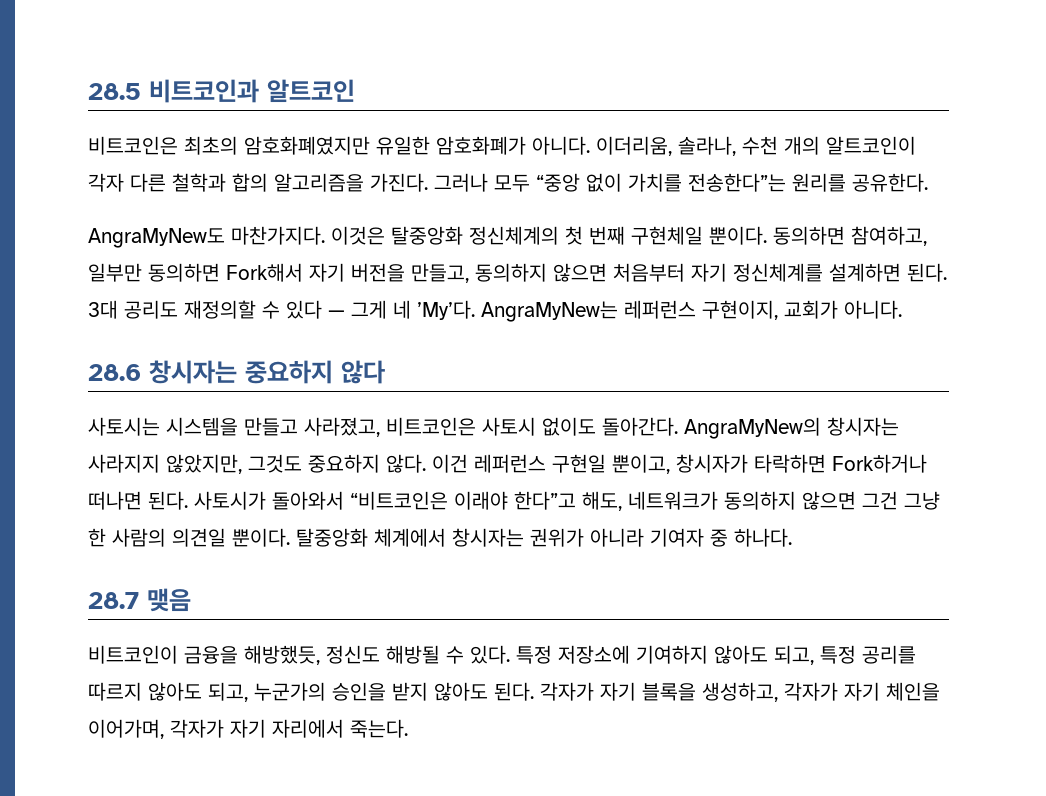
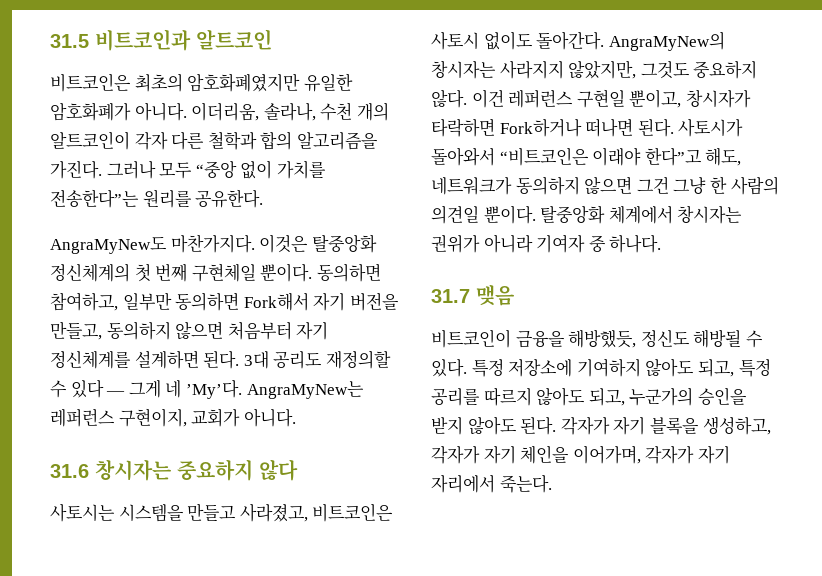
[88,83,141,100] 28.5 -> [50,34,89,48] 31.5
[88,364,141,381] 28.6 -> [50,464,89,478] 31.6
[88,592,139,609] 28.7 -> [431,289,470,303] 31.7

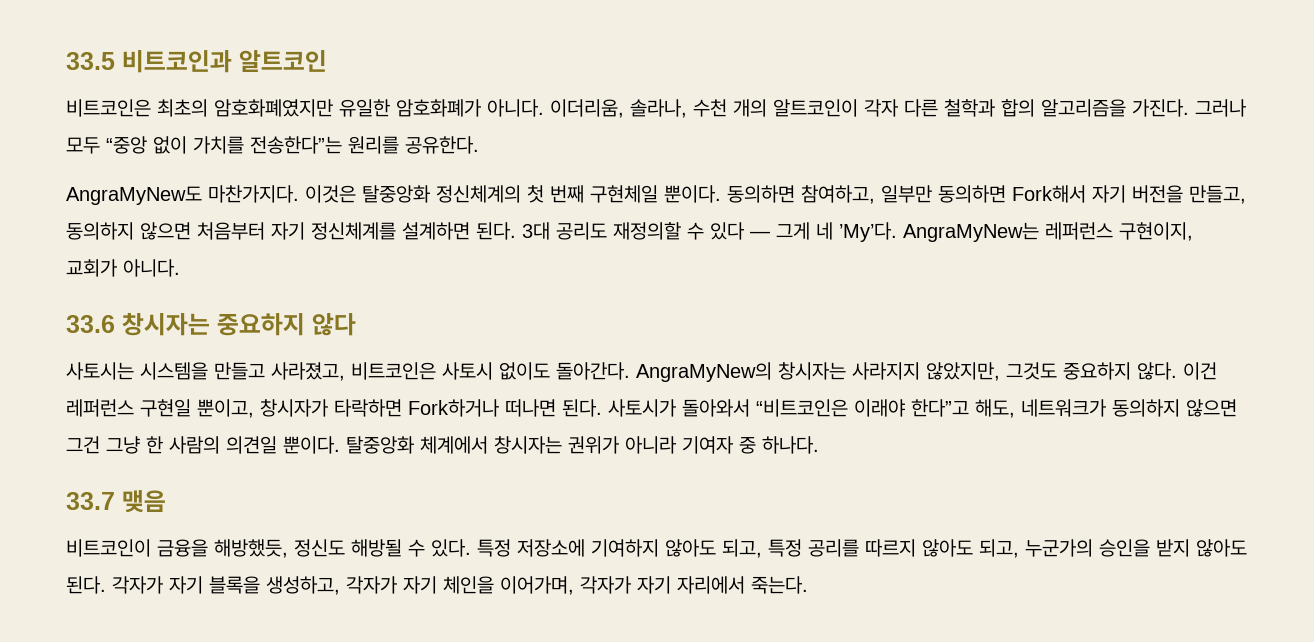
[50,34,89,48] 31.5 -> [66,52,115,70] 33.5
[50,464,89,478] 31.6 -> [66,315,115,333] 33.6
[431,289,470,303] 31.7 -> [66,492,115,510] 33.7

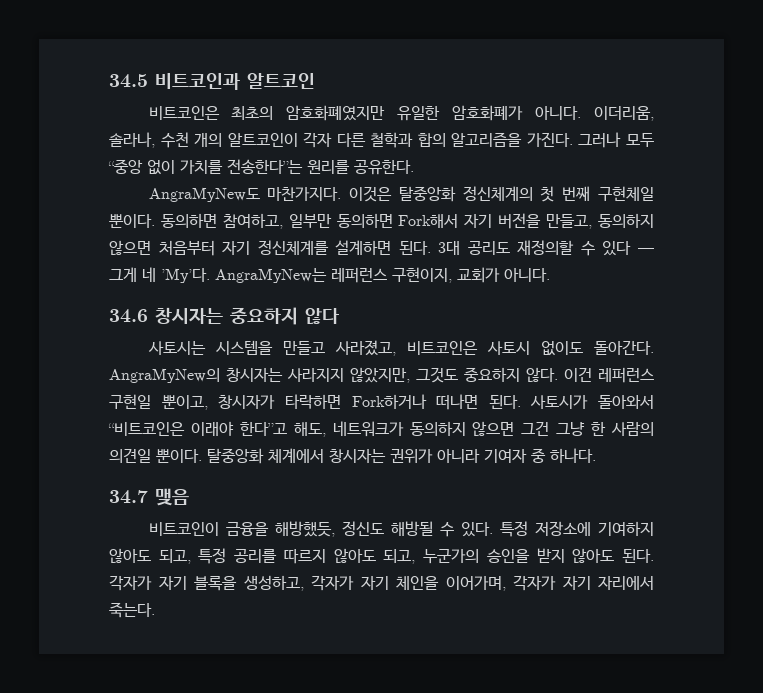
[66,52,115,70] 33.5 -> [109,74,148,88] 34.5
[66,315,115,333] 33.6 -> [109,309,148,323] 34.6
[66,492,115,510] 33.7 -> [109,490,148,504] 34.7

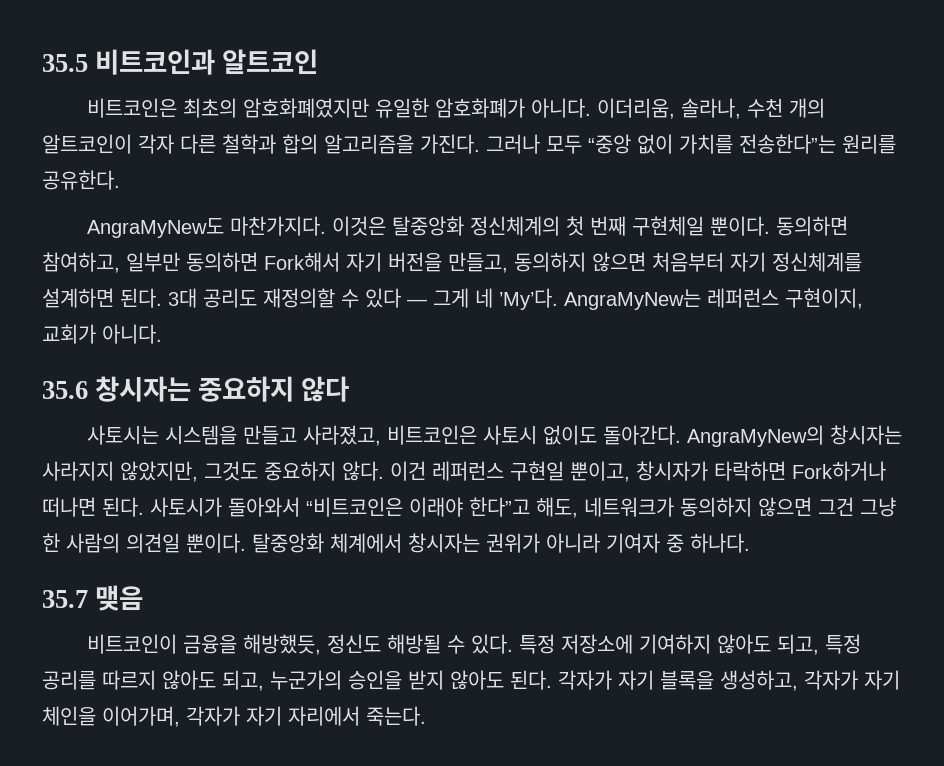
[109,74,148,88] 34.5 -> [42,54,88,72] 35.5
[109,309,148,323] 34.6 -> [42,381,88,399] 35.6
[109,490,148,504] 34.7 -> [42,590,88,608] 35.7

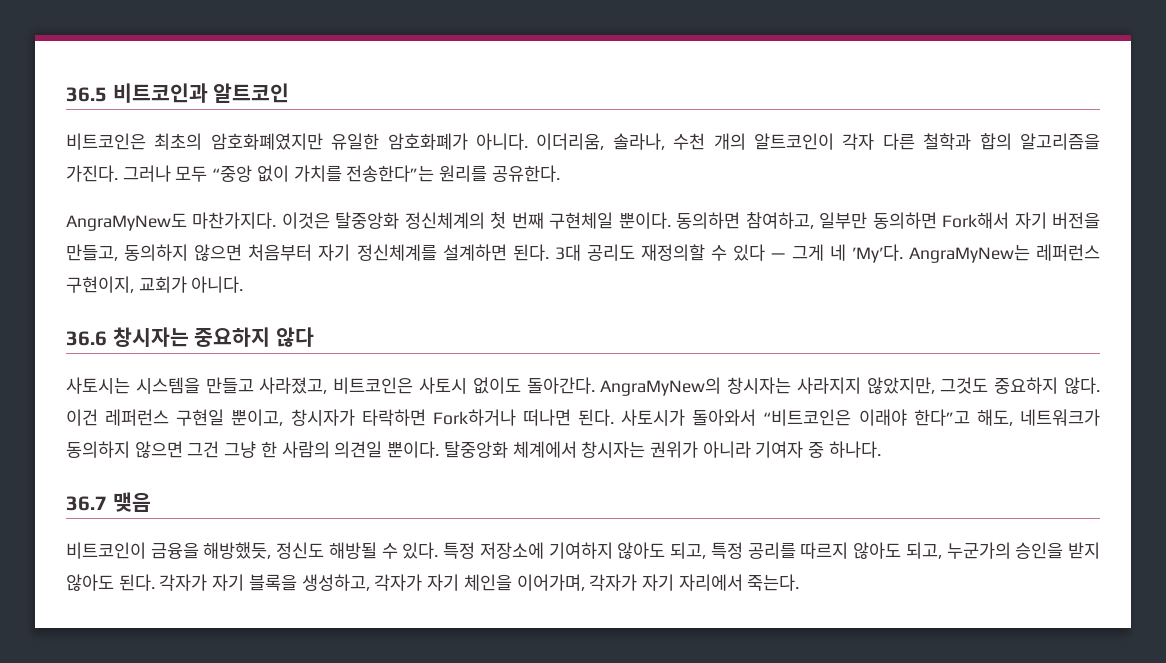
[42,54,88,72] 35.5 -> [66,87,107,102] 36.5
[42,381,88,399] 35.6 -> [66,331,107,346] 36.6
[42,590,88,608] 35.7 -> [66,496,107,511] 36.7

